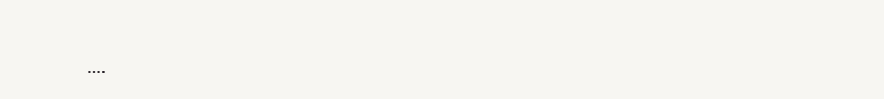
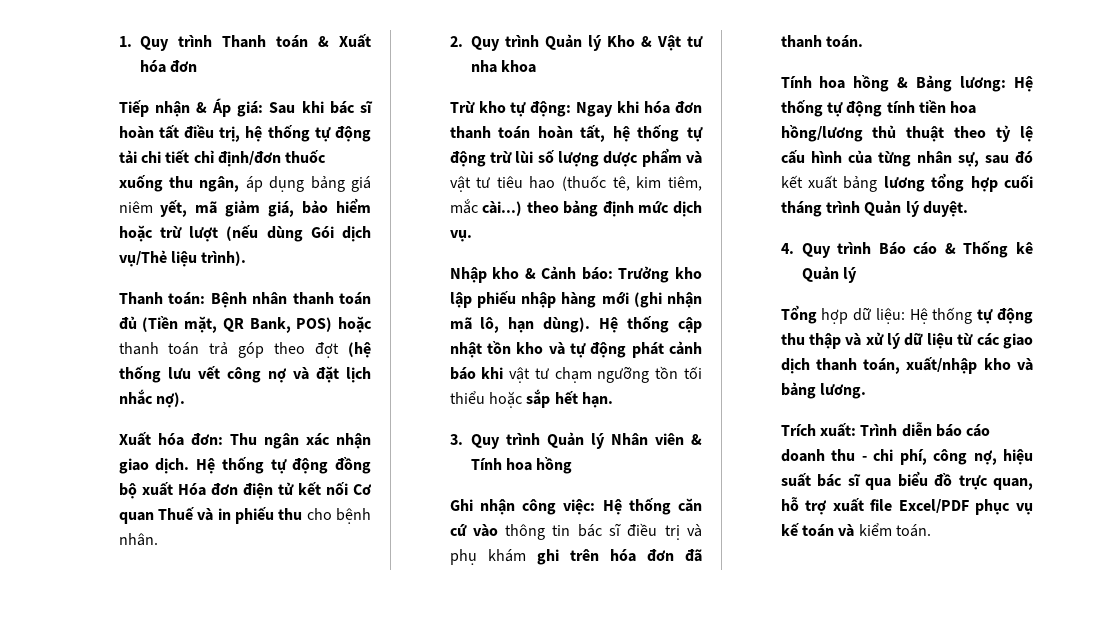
[87,71,107,73] …. -> [118,34,371,51] [139,60,197,73] [118,98,373,117] [118,125,371,142] [118,150,327,167] [118,175,371,192] [118,198,371,217] [118,225,371,242] [118,250,247,267] [118,292,371,308] [118,316,372,333] [118,342,371,358] [118,366,371,383] [118,389,185,408] [118,432,371,449] [118,457,371,474] [118,482,372,499] [118,507,371,524] [118,533,158,546] [449,34,703,51] [470,60,536,73] [449,101,702,117] [449,125,703,142] [449,148,702,167] [449,175,702,192] [449,199,702,217] [449,230,472,242] [449,266,702,283] [449,291,702,308] [449,316,702,333] [449,341,702,358] [449,366,702,383] [449,389,613,408] [449,432,702,449] [470,457,573,474] [449,498,702,515] [449,523,702,540] [449,549,702,565] [780,35,863,48] [780,75,1033,92] [780,100,977,117] [780,125,1033,142] [780,150,1033,167] [780,173,1033,192] [780,200,968,217] [780,241,1033,258] [801,266,857,283] [780,305,1033,324] [780,332,1033,349] [780,357,1033,374] [780,382,866,399] [780,422,991,437] [780,449,1033,465] [780,471,1033,490] [780,497,1033,515] [780,523,931,537] 1. Quy trình Thanh toán & Xuất hóa đơn // Tiếp nhận & Áp giá: Sau khi bác sĩ hoàn tất điều trị, hệ thống tự động tải chi tiết chỉ định/đơn thuốc xuống thu ngân, áp dụng bảng giá niêm yết, mã giảm giá, bảo hiểm hoặc trừ lượt (nếu dùng Gói dịch vụ/Thẻ liệu trình). // Thanh toán: Bệnh nhân thanh toán đủ (Tiền mặt, QR Bank, POS) hoặc thanh toán trả góp theo đợt (hệ thống lưu vết công nợ và đặt lịch nhắc nợ). // Xuất hóa đơn: Thu ngân xác nhận giao dịch. Hệ thống tự động đồng bộ xuất Hóa đơn điện tử kết nối Cơ quan Thuế và in phiếu thu cho bệnh nhân. // 2. Quy trình Quản lý Kho & Vật tư nha khoa // Trừ kho tự động: Ngay khi hóa đơn thanh toán hoàn tất, hệ thống tự động trừ lùi số lượng dược phẩm và vật tư tiêu hao (thuốc tê, kim tiêm, mắc cài...) theo bảng định mức dịch vụ. // Nhập kho & Cảnh báo: Trưởng kho lập phiếu nhập hàng mới (ghi nhận mã lô, hạn dùng). Hệ thống cập nhật tồn kho và tự động phát cảnh báo khi vật tư chạm ngưỡng tồn tối thiểu hoặc sắp hết hạn. // 3. Quy trình Quản lý Nhân viên & Tính hoa hồng // Ghi nhận công việc: Hệ thống căn cứ vào thông tin bác sĩ điều trị và phụ khám ghi trên hóa đơn đã thanh toán. // Tính hoa hồng & Bảng lương: Hệ thống tự động tính tiền hoa hồng/lương thủ thuật theo tỷ lệ cấu hình của từng nhân sự, sau đó kết xuất bảng lương tổng hợp cuối tháng trình Quản lý duyệt. // 4. Quy trình Báo cáo & Thống kê Quản lý // Tổng hợp dữ liệu: Hệ thống tự động thu thập và xử lý dữ liệu từ các giao dịch thanh toán, xuất/nhập kho và bảng lương. // Trích xuất: Trình diễn báo cáo doanh thu - chi phí, công nợ, hiệu suất bác sĩ qua biểu đồ trực quan, hỗ trợ xuất file Excel/PDF phục vụ kế toán và kiểm toán.

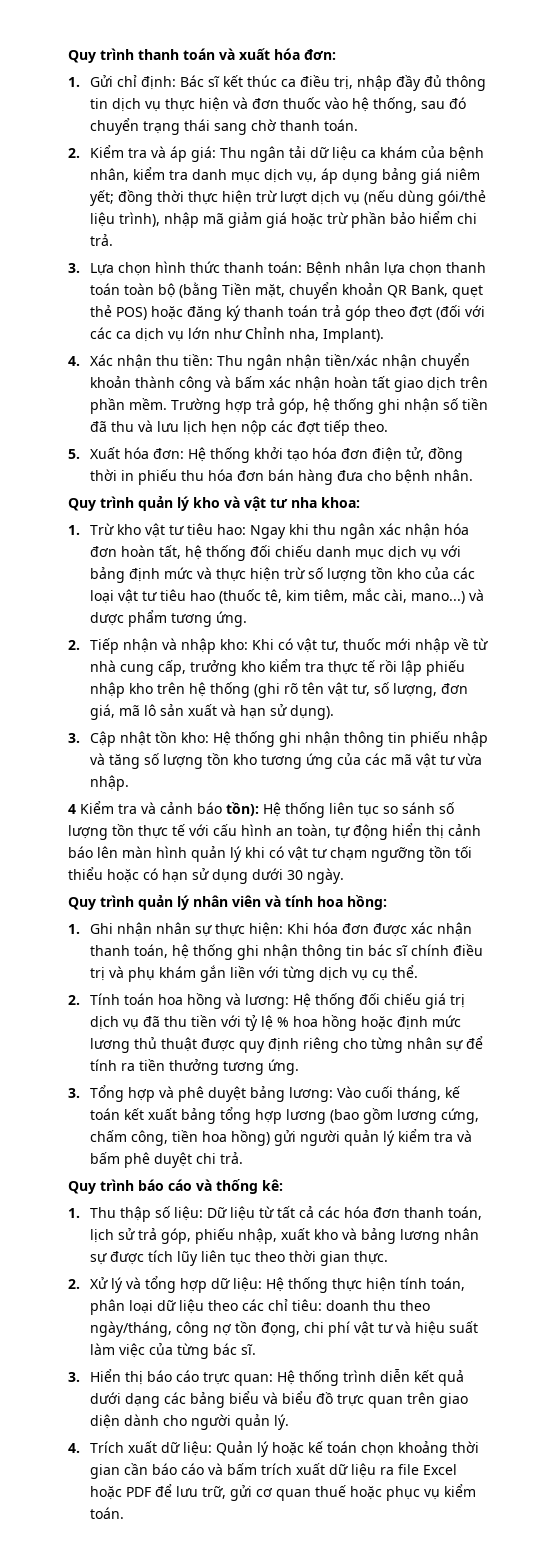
[118,34,371,51] [139,60,197,73] [118,98,373,117] [118,125,371,142] [118,150,327,167] [118,175,240,192] 1. Quy trình Thanh toán & Xuất hóa đơn // Tiếp nhận & Áp giá: Sau khi bác sĩ hoàn tất điều trị, hệ thống tự động tải chi tiết chỉ định/đơn thuốc xuống thu ngân, -> [67,48,336,63] [67,75,487,91] [90,97,467,113] [90,118,359,135] [67,145,485,162] [90,167,318,183] Quy trình thanh toán và xuất hóa đơn: // 1. Gửi chỉ định: Bác sĩ kết thúc ca điều trị, nhập đầy đủ thông tin dịch vụ thực hiện và đơn thuốc vào hệ thống, sau đó chuyển trạng thái sang chờ thanh toán. // 2. Kiểm tra và áp giá: Thu ngân tải dữ liệu ca khám của bệnh nhân, kiểm tra danh mục dịch vụ,
[160,198,371,217] [118,225,371,242] [118,250,247,267] [118,292,371,308] [118,316,372,333] yết, mã giảm giá, bảo hiểm hoặc trừ lượt (nếu dùng Gói dịch vụ/Thẻ liệu trình). // Thanh toán: Bệnh nhân thanh toán đủ (Tiền mặt, QR Bank, POS) hoặc -> [90,190,487,206] [90,211,478,228] [90,234,114,246] [67,261,487,276] [90,282,484,299] [90,305,242,321] yết; đồng thời thực hiện trừ lượt dịch vụ (nếu dùng gói/thẻ liệu trình), nhập mã giảm giá hoặc trừ phần bảo hiểm chi trả. // 3. Lựa chọn hình thức thanh toán: Bệnh nhân lựa chọn thanh toán toàn bộ (bằng Tiền mặt, chuyển khoản QR Bank, quẹt thẻ POS) hoặc đăng ký
[347,342,371,358] [118,366,371,383] [118,389,185,408] [118,432,371,449] [118,457,371,474] [118,482,372,499] [118,507,303,524] (hệ thống lưu vết công nợ và đặt lịch nhắc nợ). // Xuất hóa đơn: Thu ngân xác nhận giao dịch. Hệ thống tự động đồng bộ xuất Hóa đơn điện tử kết nối Cơ quan Thuế và in phiếu thu -> [436,305,486,320] [90,327,385,343] [67,353,471,370] [90,376,489,392] [90,398,489,414] [90,420,389,436] [67,447,464,463] [90,469,364,485] (đối với các ca dịch vụ lớn như Chỉnh nha, Implant). // 4. Xác nhận thu tiền: Thu ngân nhận tiền/xác nhận chuyển khoản thành công và bấm xác nhận hoàn tất giao dịch trên phần mềm. Trường hợp trả góp, hệ thống ghi nhận số tiền đã thu và lưu lịch hẹn nộp các đợt tiếp theo. // 5. Xuất hóa đơn: Hệ thống khởi tạo hóa đơn điện tử, đồng thời in phiếu thu hóa đơn bán hàng đưa
[449,34,703,51] [470,60,536,73] [449,101,702,117] [449,125,703,142] [449,148,702,167] 2. Quy trình Quản lý Kho & Vật tư nha khoa // Trừ kho tự động: Ngay khi hóa đơn thanh toán hoàn tất, hệ thống tự động trừ lùi số lượng dược phẩm và -> [67,496,360,511] [67,523,470,539] [90,545,462,561] [90,567,476,583] [90,590,115,604] Quy trình quản lý kho và vật tư nha khoa: // 1. Trừ kho vật tư tiêu hao: Ngay khi thu ngân xác nhận hóa đơn hoàn tất, hệ thống đối chiếu danh mục dịch vụ với bảng định mức và thực hiện trừ số lượng tồn kho của các loại
[482,200,702,217] [449,230,472,242] [449,266,702,283] [449,291,702,308] [449,316,702,333] [449,341,702,358] [449,367,504,380] cài...) theo bảng định mức dịch vụ. // Nhập kho & Cảnh báo: Trưởng kho lập phiếu nhập hàng mới (ghi nhận mã lô, hạn dùng). Hệ thống cập nhật tồn kho và tự động phát cảnh báo khi -> [384,589,485,604] [90,610,248,627] [67,638,489,654] [90,659,466,676] [90,682,469,698] [90,704,335,720] [67,731,489,747] [90,753,483,769] [90,775,130,791] [67,801,454,818] [67,823,481,840] [67,846,284,862] cài, mano...) và dược phẩm tương ứng. // 2. Tiếp nhận và nhập kho: Khi có vật tư, thuốc mới nhập về từ nhà cung cấp, trưởng kho kiểm tra thực tế rồi lập phiếu nhập kho trên hệ thống (ghi rõ tên vật tư, số lượng, đơn giá, mã lô sản xuất và hạn sử dụng). // 3. Cập nhật tồn kho: Hệ thống ghi nhận thông tin phiếu nhập và tăng số lượng tồn kho tương ứng của các mã vật tư vừa nhập. // 4 Kiểm tra và cảnh báo tồn): Hệ thống liên tục so sánh số lượng tồn thực tế với cấu hình an toàn, tự động hiển thị cảnh báo lên màn hình quản lý khi có
[526,389,613,408] [449,432,702,449] [470,457,573,474] [449,498,702,515] [449,524,498,537] sắp hết hạn. // 3. Quy trình Quản lý Nhân viên & Tính hoa hồng // Ghi nhận công việc: Hệ thống căn cứ vào -> [142,868,344,884] [67,895,387,910] [67,922,473,937] [90,944,299,960] có hạn sử dụng dưới 30 ngày. // Quy trình quản lý nhân viên và tính hoa hồng: // 1. Ghi nhận nhân sự thực hiện: Khi hóa đơn được xác nhận thanh toán, hệ thống ghi nhận
(622, 529) none -> [411,944,450,956] chính
[536,549,702,565] [780,35,863,48] [780,75,1033,92] [780,100,977,117] [780,125,1033,142] [780,150,1033,167] ghi trên hóa đơn đã thanh toán. // Tính hoa hồng & Bảng lương: Hệ thống tự động tính tiền hoa hồng/lương thủ thuật theo tỷ lệ cấu hình của từng nhân sự, sau đó -> [200,965,419,982] [67,993,466,1009] [90,1015,462,1031] [90,1036,484,1053] [90,1059,300,1075] [67,1085,461,1102] [90,1108,121,1120] gắn liền với từng dịch vụ cụ thể. // 2. Tính toán hoa hồng và lương: Hệ thống đối chiếu giá trị dịch vụ đã thu tiền với tỷ lệ % hoa hồng hoặc định mức lương thủ thuật được quy định riêng cho từng nhân sự để tính ra tiền thưởng tương ứng. // 3. Tổng hợp và phê duyệt bảng lương: Vào cuối tháng, kế toán
[883,173,1033,192] [780,200,968,217] [780,241,1033,258] [801,266,857,283] [780,305,817,324] lương tổng hợp cuối tháng trình Quản lý duyệt. // 4. Quy trình Báo cáo & Thống kê Quản lý // Tổng -> [220,1107,480,1124] [90,1129,473,1146] [90,1152,244,1168] [67,1179,283,1194] [67,1206,483,1222] [90,1228,480,1244] [90,1250,389,1266] [67,1276,177,1293] tổng hợp lương (bao gồm lương cứng, chấm công, tiền hoa hồng) gửi người quản lý kiểm tra và bấm phê duyệt chi trả. // Quy trình báo cáo và thống kê: // 1. Thu thập số liệu: Dữ liệu từ tất cả các hóa đơn thanh toán, lịch sử trả góp, phiếu nhập, xuất kho và bảng lương nhân sự được tích lũy liên tục theo thời gian thực. // 2. Xử lý và tổng
[977,308,1033,324] [780,332,1033,349] [780,357,1033,374] [780,382,866,399] [780,422,991,437] [780,449,1033,465] [780,471,1033,490] [780,497,1033,515] [780,523,855,537] tự động thu thập và xử lý dữ liệu từ các giao dịch thanh toán, xuất/nhập kho và bảng lương. // Trích xuất: Trình diễn báo cáo doanh thu - chi phí, công nợ, hiệu suất bác sĩ qua biểu đồ trực quan, hỗ trợ xuất file Excel/PDF phục vụ kế toán và -> [332,1277,466,1292] [90,1299,431,1315] [90,1321,479,1337] [90,1343,257,1359] [67,1369,465,1386] [90,1391,469,1408] [90,1414,290,1430] [67,1441,480,1457] [90,1463,458,1479] [90,1484,441,1501] thực hiện tính toán, phân loại dữ liệu theo các chỉ tiêu: doanh thu theo ngày/tháng, công nợ tồn đọng, chi phí vật tư và hiệu suất làm việc của từng bác sĩ. // 3. Hiển thị báo cáo trực quan: Hệ thống trình diễn kết quả dưới dạng các bảng biểu và biểu đồ trực quan trên giao diện dành cho người quản lý. // 4. Trích xuất dữ liệu: Quản lý hoặc kế toán chọn khoảng thời gian cần báo cáo và bấm trích xuất dữ liệu ra file Excel hoặc PDF để lưu trữ, gửi cơ quan thuế hoặc phục vụ

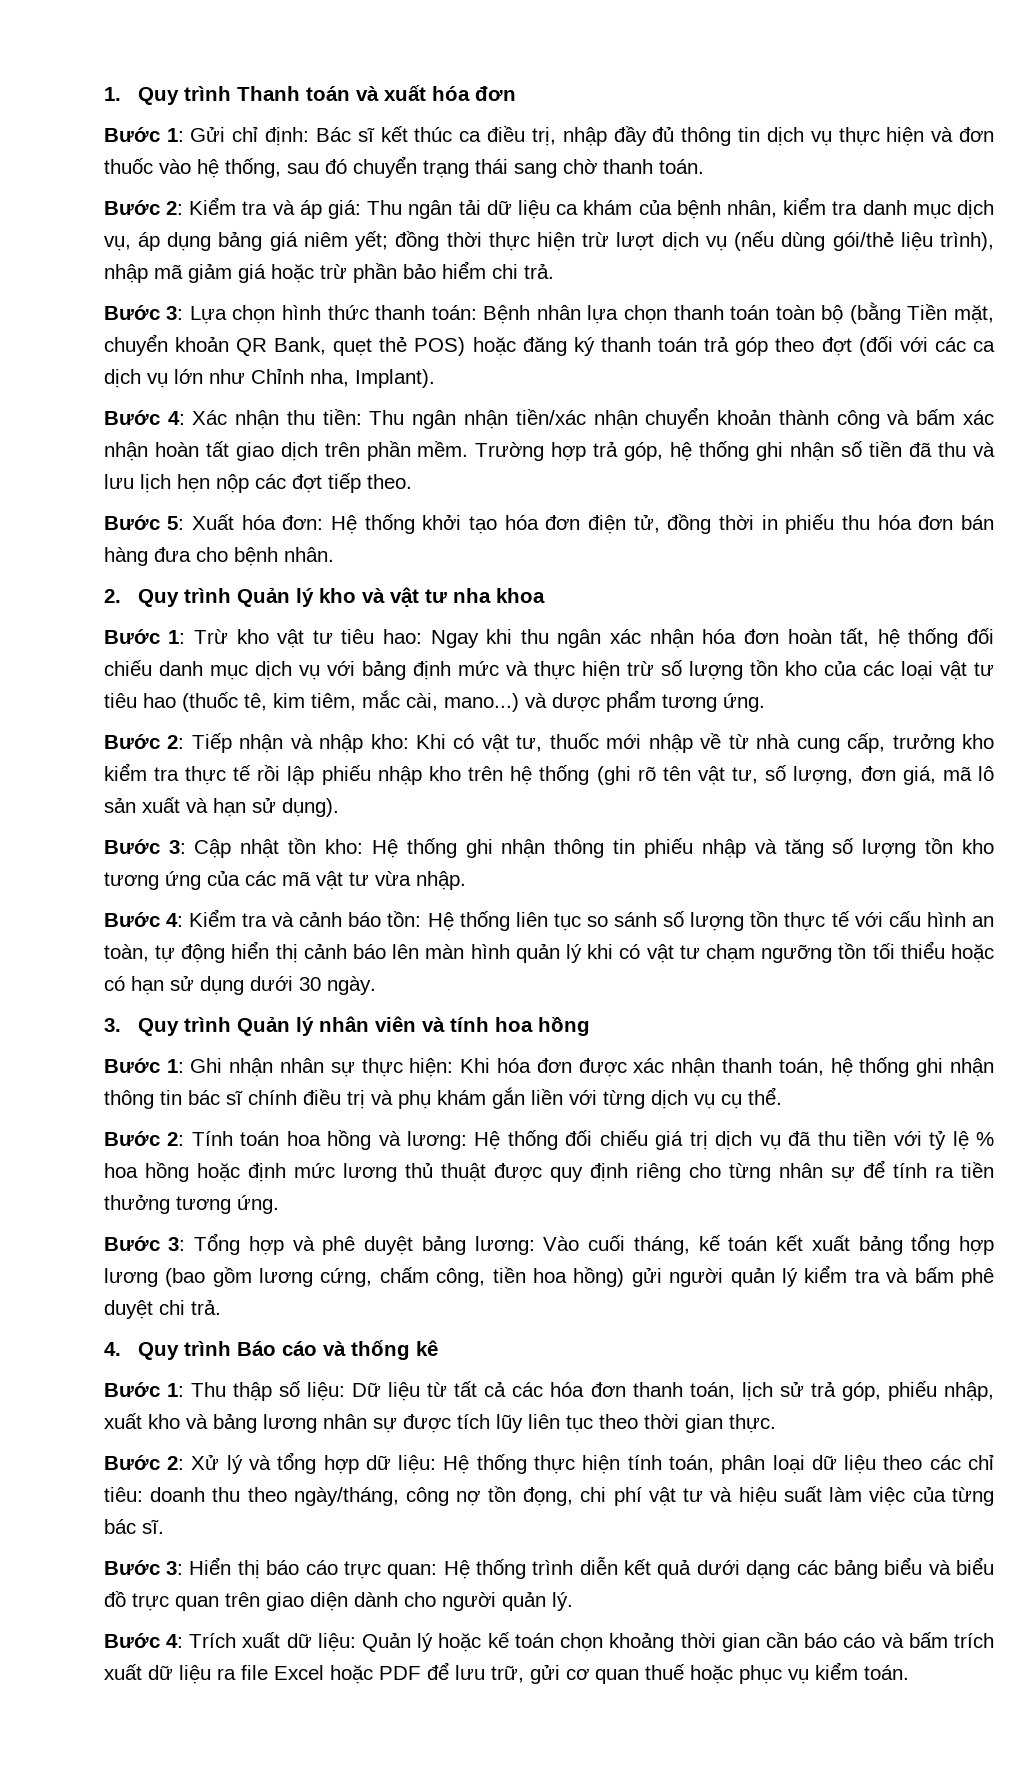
[67,48,179,63] Quy trình thanh -> [103,86,300,105] 1. Quy trình Thanh
[303,49,336,60] [67,77,80,87] đơn: // 1. -> [474,86,516,101] [103,127,184,142] đơn // Bước 1:
[67,148,80,158] 2. -> [103,200,183,215] Bước 2:
[67,263,80,273] 3. -> [103,305,184,320] Bước 3:
[67,356,80,366] 4. -> [103,410,185,425] Bước 4:
[67,449,80,459] 5. -> [103,515,185,530] Bước 5:
[67,496,173,511] Quy trình quản -> [103,588,290,607] 2. Quy trình Quản
[320,497,360,508] [67,525,80,535] khoa: // 1. -> [495,588,545,603] [103,629,186,644] khoa // Bước 1:
[67,640,80,650] 2. -> [103,734,185,749] Bước 2:
[67,733,80,743] 3. -> [103,839,186,854] Bước 3:
[67,804,76,814] 4 -> [103,912,183,927] Bước 4:
[225,802,259,816] tồn): -> [387,911,422,927] tồn:
[67,895,173,910] Quy trình quản -> [103,1017,290,1036] 3. Quy trình Quản
[346,895,387,910] [67,924,80,934] hồng: // 1. -> [537,1017,590,1036] [103,1058,184,1073] hồng // Bước 1:
[67,995,80,1005] 2. -> [103,1131,185,1146] Bước 2:
[67,1088,80,1098] 3. -> [103,1236,186,1251] Bước 3:
[67,1179,164,1194] Quy trình báo -> [103,1341,276,1360] 4. Quy trình Báo
[261,1179,283,1191] [67,1208,80,1218] kê: // 1. -> [415,1340,438,1356] [103,1382,184,1397] kê // Bước 1:
[67,1279,80,1289] 2. -> [103,1455,185,1470] Bước 2:
[67,1372,80,1382] 3. -> [103,1560,184,1575] Bước 3:
[67,1443,80,1453] 4. -> [103,1633,183,1648] Bước 4:

